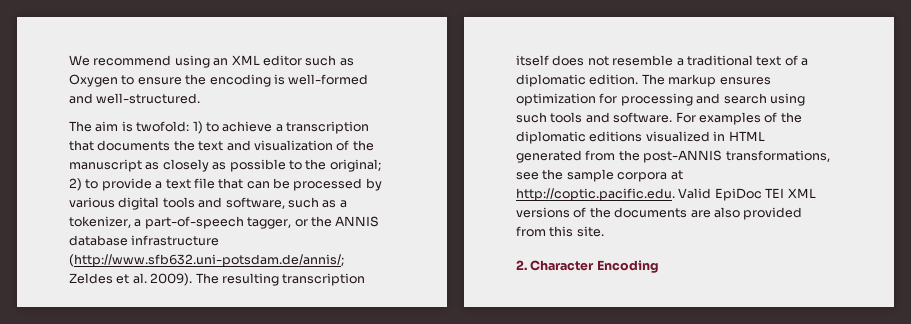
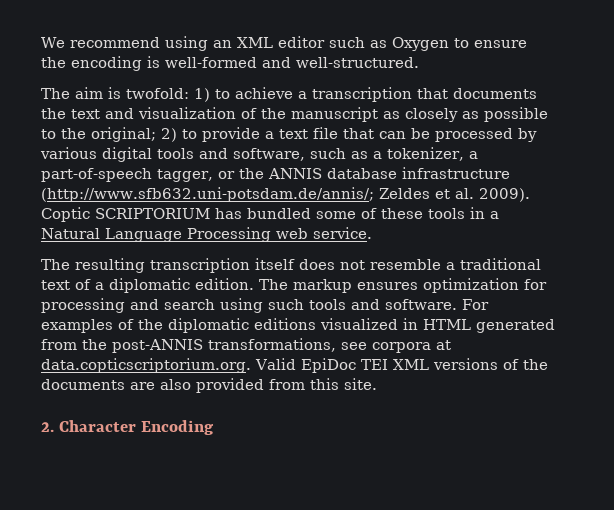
(193, 279) none -> [41,207,499,222] [41,227,372,242] Coptic SCRIPTORIUM has bundled some of these tools in a Natural Language Processing web service. //
[542,169,614,182] the sample -> (367, 346) none
[516,188,675,201] http://coptic.pacific.edu. -> [41,358,251,373] data.copticscriptorium.org.

